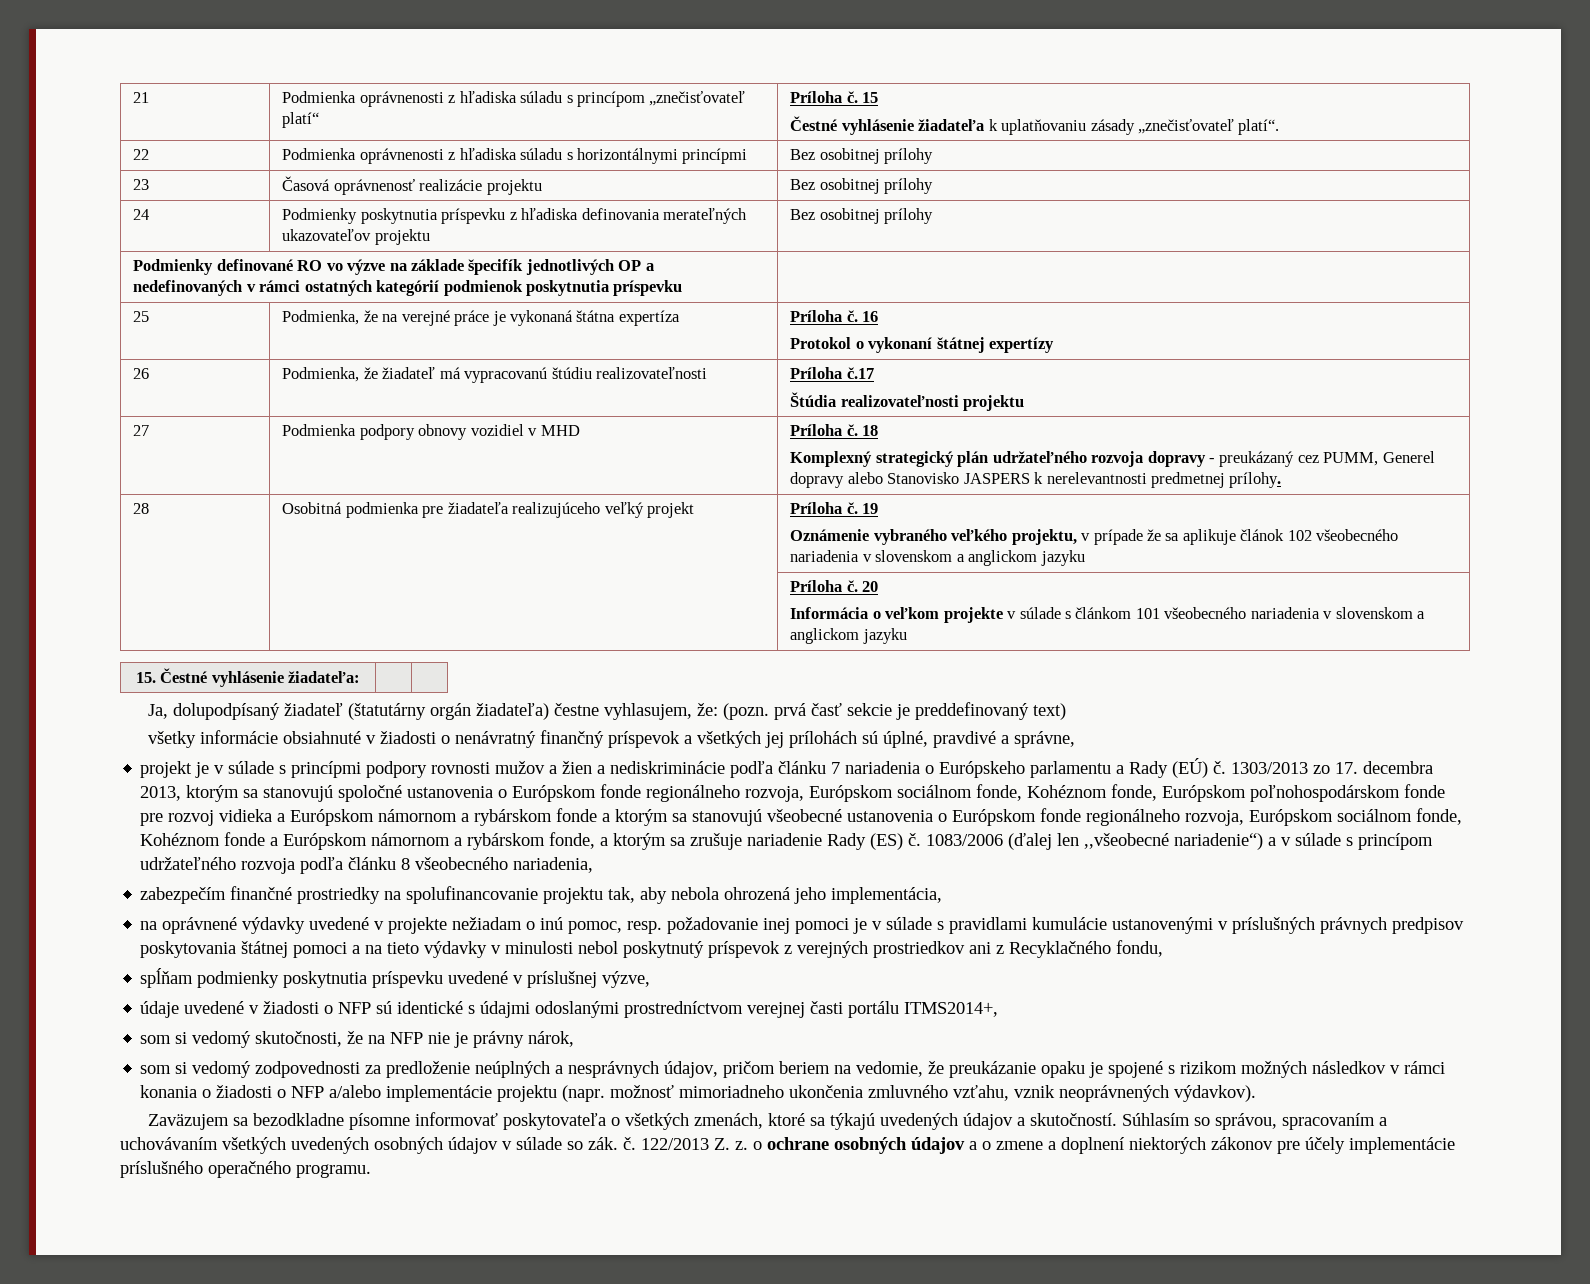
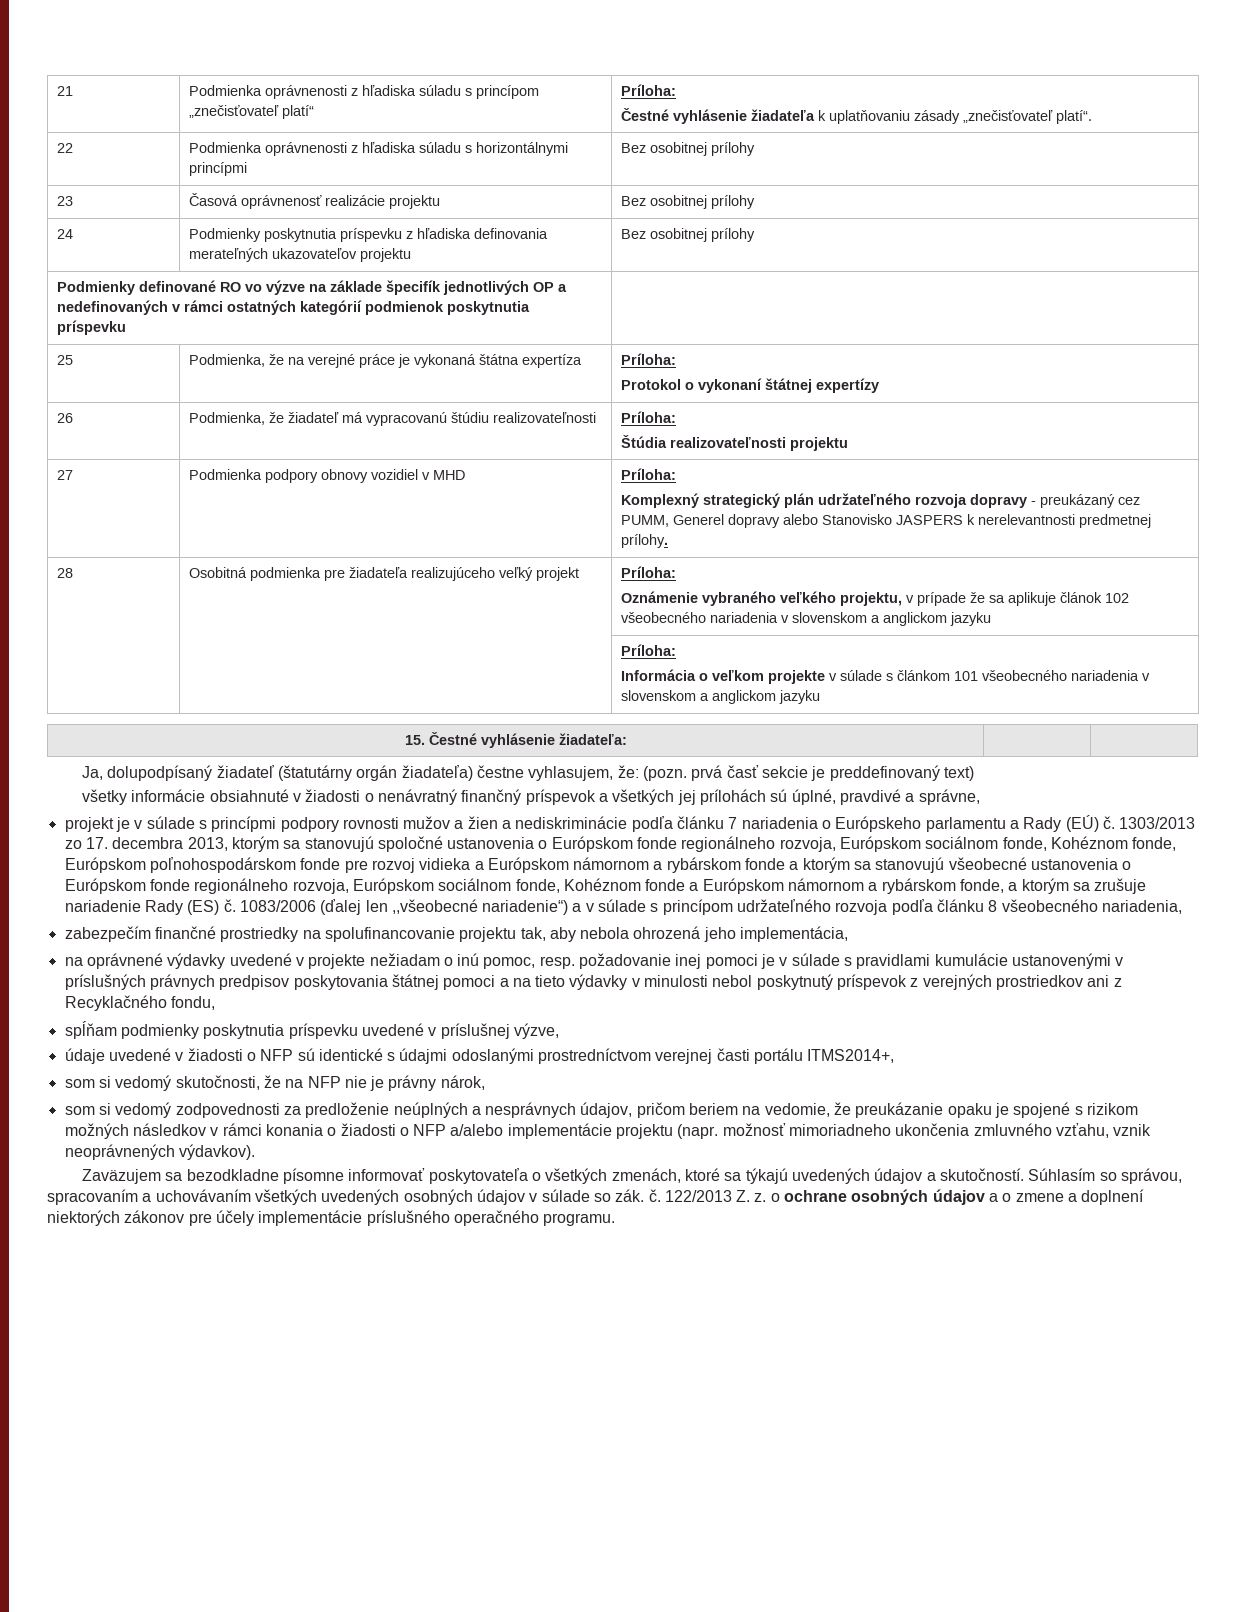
[790,91,879,103] Príloha č. 15 -> [621,84,677,96] Príloha:
[790,310,879,322] Príloha č. 16 -> [621,353,677,365] Príloha:
[790,367,874,379] Príloha č.17 -> [621,411,677,423] Príloha:
[790,424,879,436] Príloha č. 18 -> [621,468,677,480] Príloha:
[790,502,879,514] Príloha č. 19 -> [621,566,677,578] Príloha:
[790,580,879,592] Príloha č. 20 -> [621,644,677,656] Príloha:

